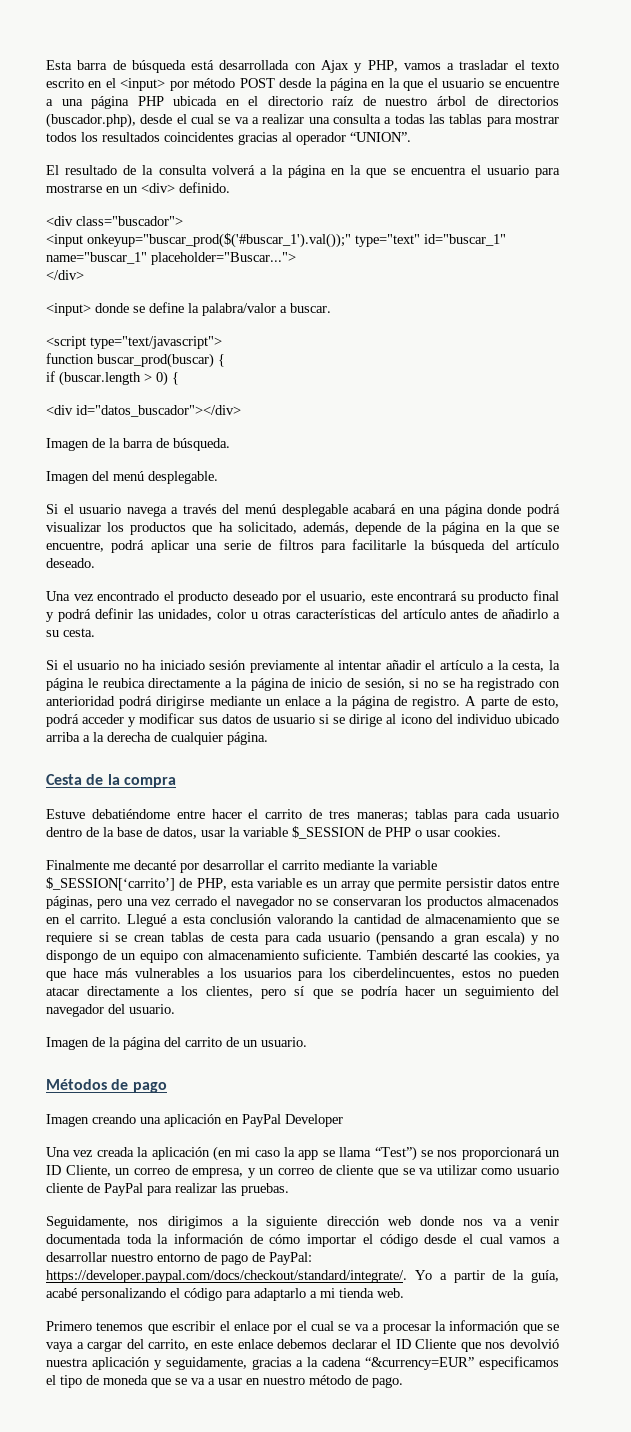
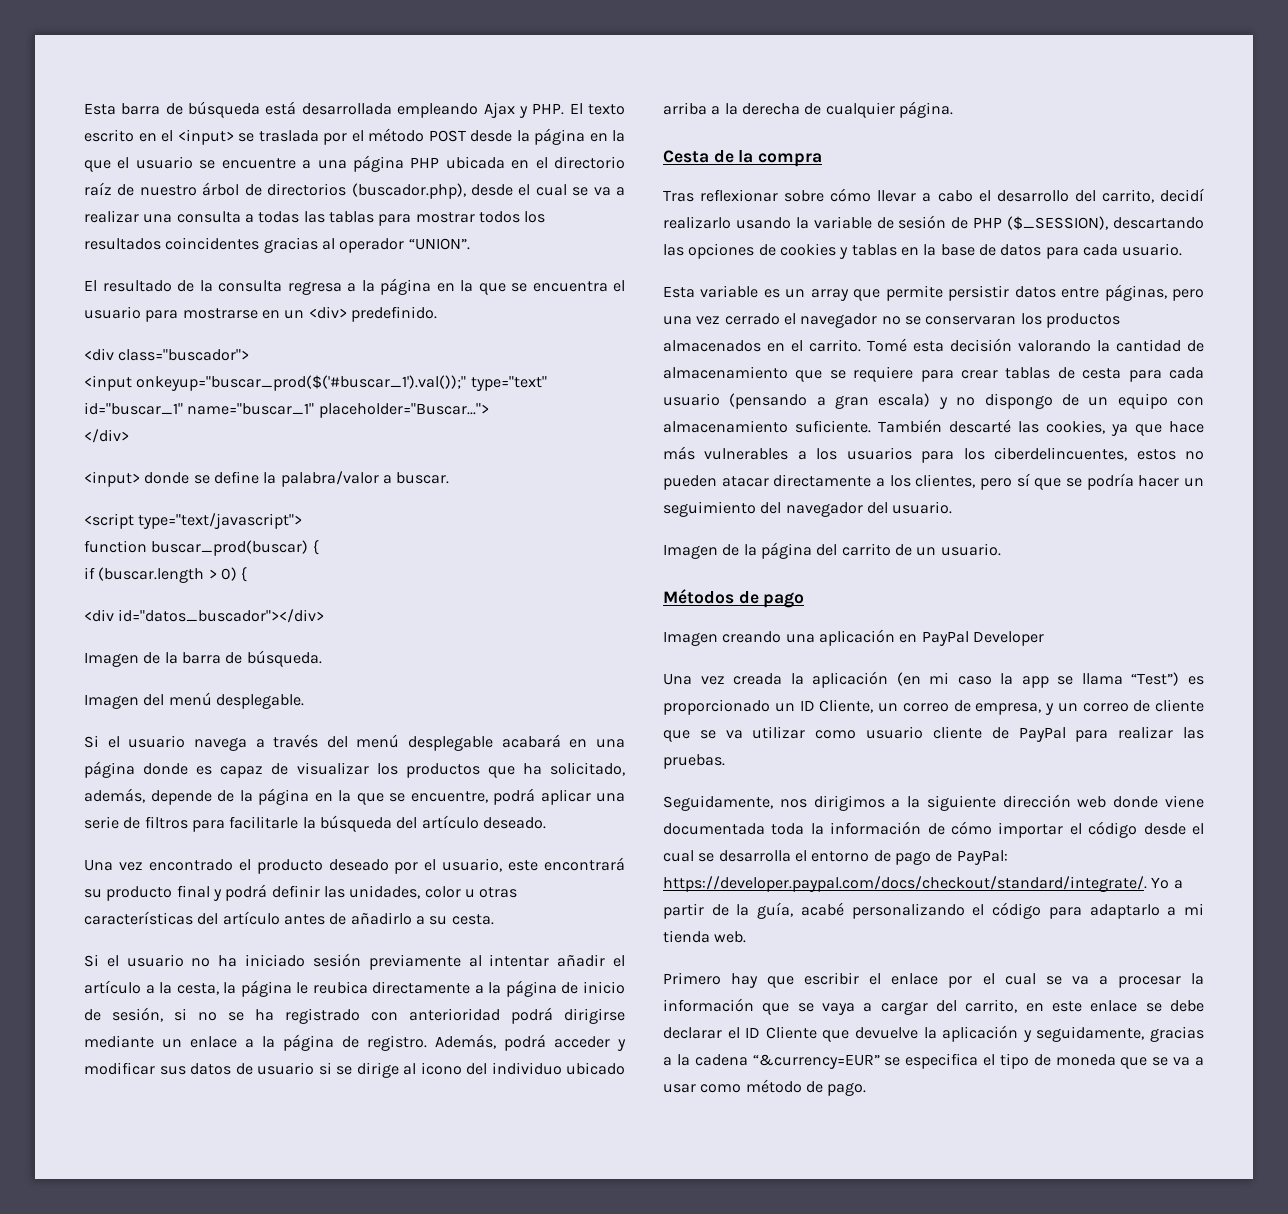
[294,63,316,70] con -> [397,103,479,118] empleando
[367,60,525,72] PHP, vamos a trasladar el -> [532,103,583,115] PHP. El
[169,81,189,91] por -> [238,130,364,145] se traslada por el
[211,165,255,175] volverá -> [287,281,342,295] regresa
[179,182,230,193] definido. -> [350,306,437,322] predefinido.
[527,504,560,517] podrá -> [196,763,289,778] es capaz de
[465,696,559,709] A parte de esto, -> [435,1034,496,1049] Además,
[46,809,559,822] [46,826,501,839] [46,860,437,873] [46,877,254,891] Estuve debatiéndome entre hacer el carrito de tres maneras; tablas para cada usuario dentro de la base de datos, usar la variable $_SESSION de PHP o usar cookies. // Finalmente me decanté por desarrollar el carrito mediante la variable $_SESSION[‘carrito’] de PHP, esta -> [663,188,1204,203] [663,215,1204,230] [663,243,1183,259] [663,286,695,298] Tras reflexionar sobre cómo llevar a cabo el desarrollo del carrito, decidí realizarlo usando la variable de sesión de PHP ($_SESSION), descartando las opciones de cookies y tablas en la base de datos para cada usuario. // Esta
[126,914,273,927] Llegué a esta conclusión -> [867,338,1012,352] Tomé esta decisión
[98,932,166,942] si se crean -> [920,370,998,382] para crear
[420,1147,542,1160] se nos proporcionará -> [1188,676,1204,685] [663,699,770,715] es proporcionado
[463,1216,559,1226] nos va a venir -> [1165,795,1204,808] viene
[509,1237,560,1244] [46,1252,153,1262] vamos a desarrollar nuestro -> [698,850,807,862] se desarrolla el
[96,1322,144,1331] tenemos -> [731,973,759,988] hay
[277,1339,328,1349] debemos -> [1145,1000,1204,1012] se debe
[485,1339,560,1349] [46,1358,88,1367] nos devolvió nuestra -> [855,1027,937,1039] devuelve la
[479,1356,560,1370] especificamos -> [884,1053,979,1069] se especifica
[246,1376,305,1385] en nuestro -> [700,1084,742,1093] como

